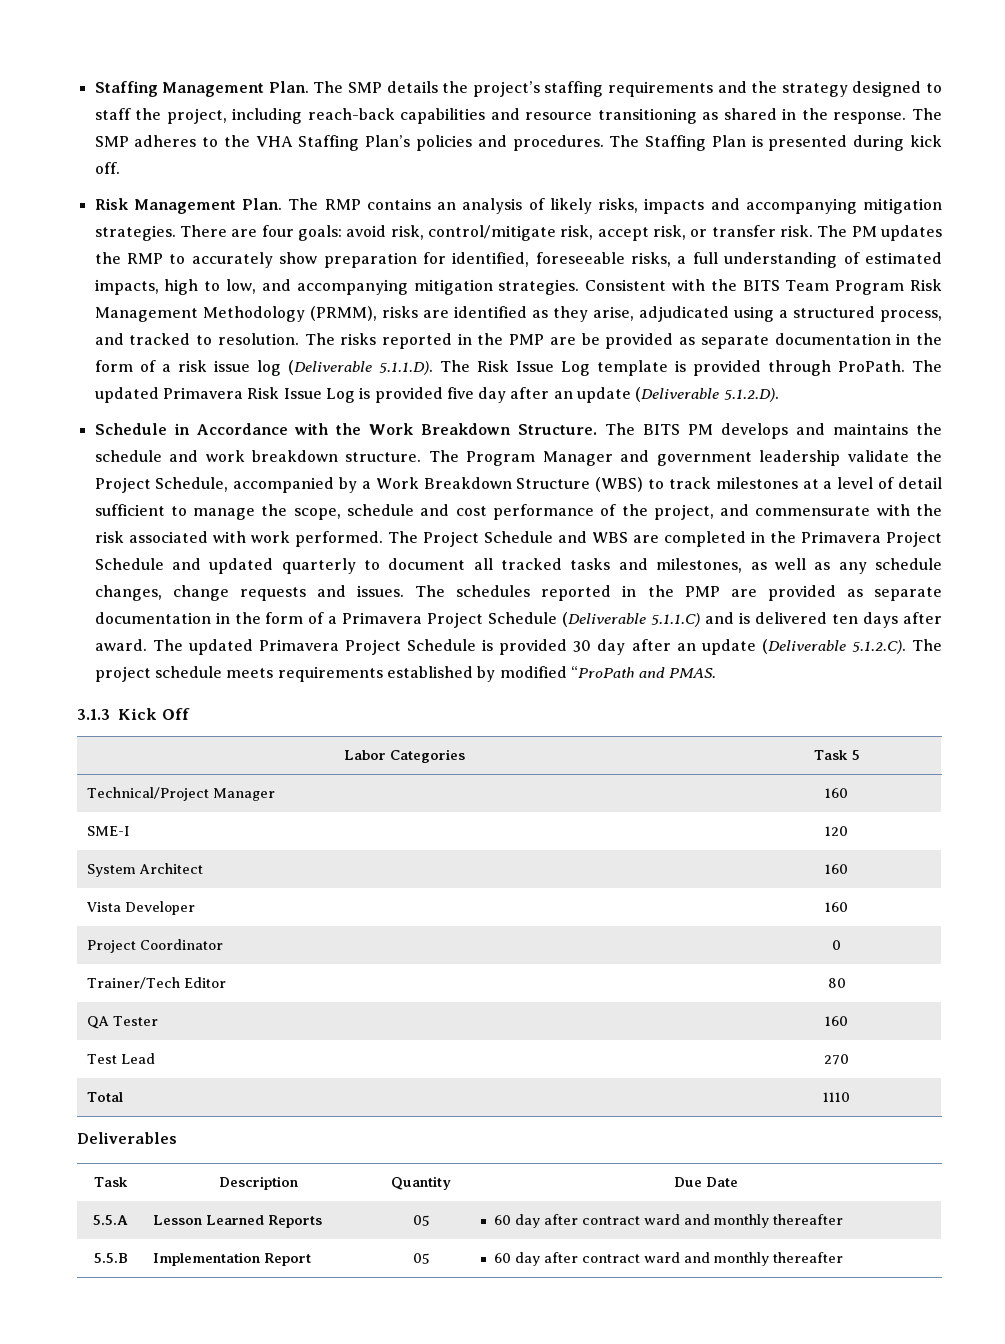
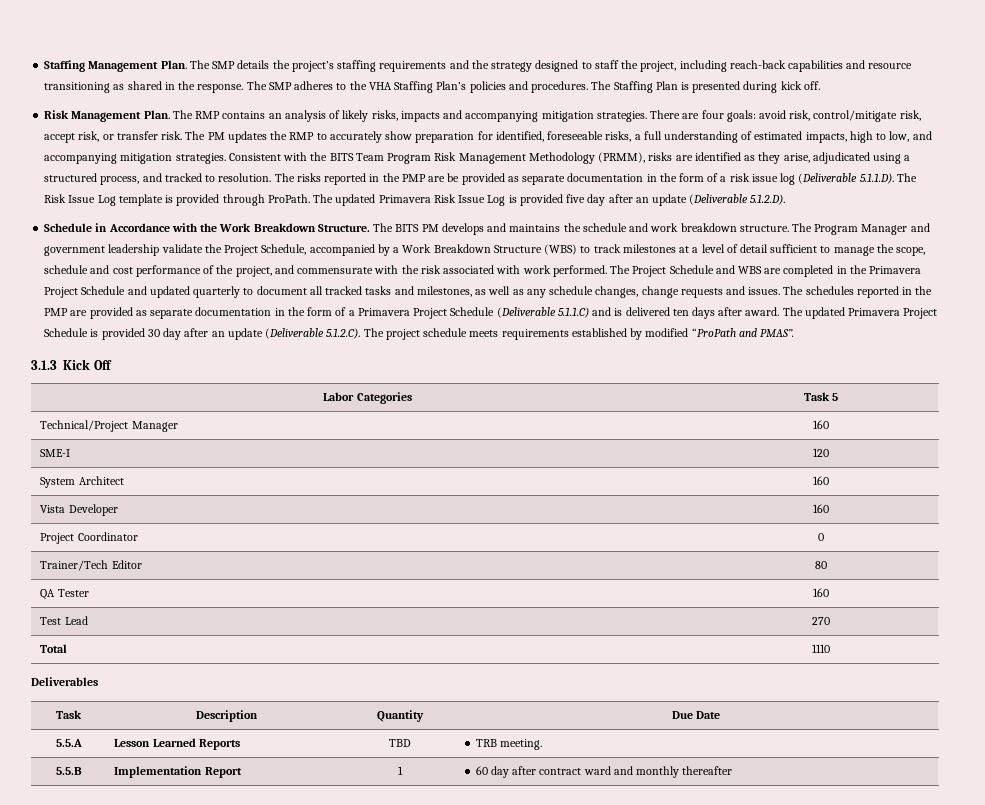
[669,668,717,678] PMAS. -> [760,329,795,337] PMAS”.
[412,1215,430,1226] [494,1214,844,1228] [93,1253,128,1263] [152,1252,311,1266] [412,1253,430,1264] [494,1252,844,1266] 05 | 60 day after contract ward and monthly thereafter // 5.5.B | Implementation Report | 05 | 60 day after contract ward and monthly thereafter -> [388,739,411,747] [475,739,542,750] [55,767,82,775] [114,766,242,778] [397,766,403,775] [475,766,733,778] TBD | TRB meeting. // 5.5.B | Implementation Report | 1 | 60 day after contract ward and monthly thereafter

